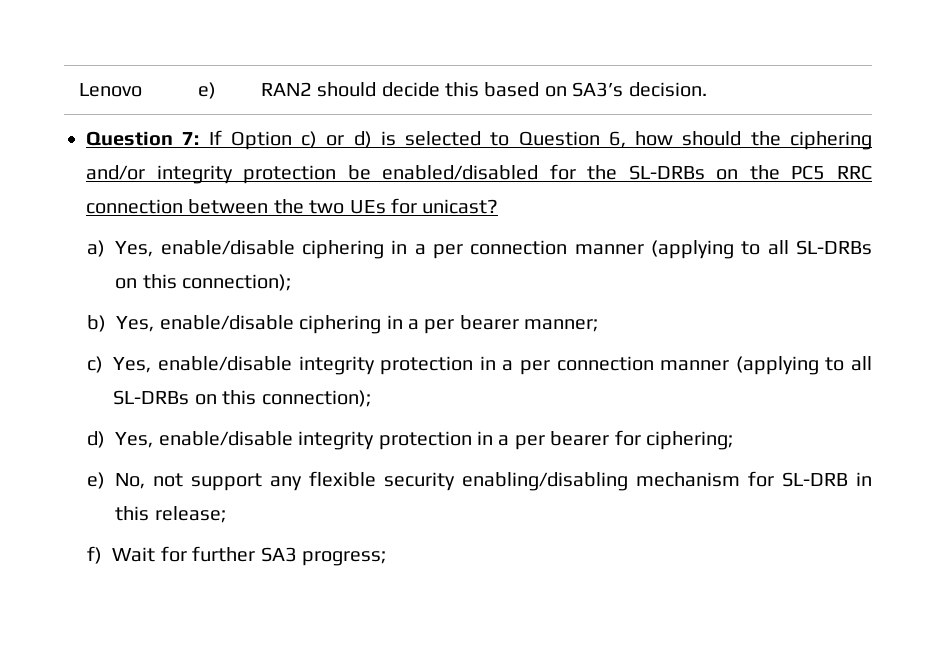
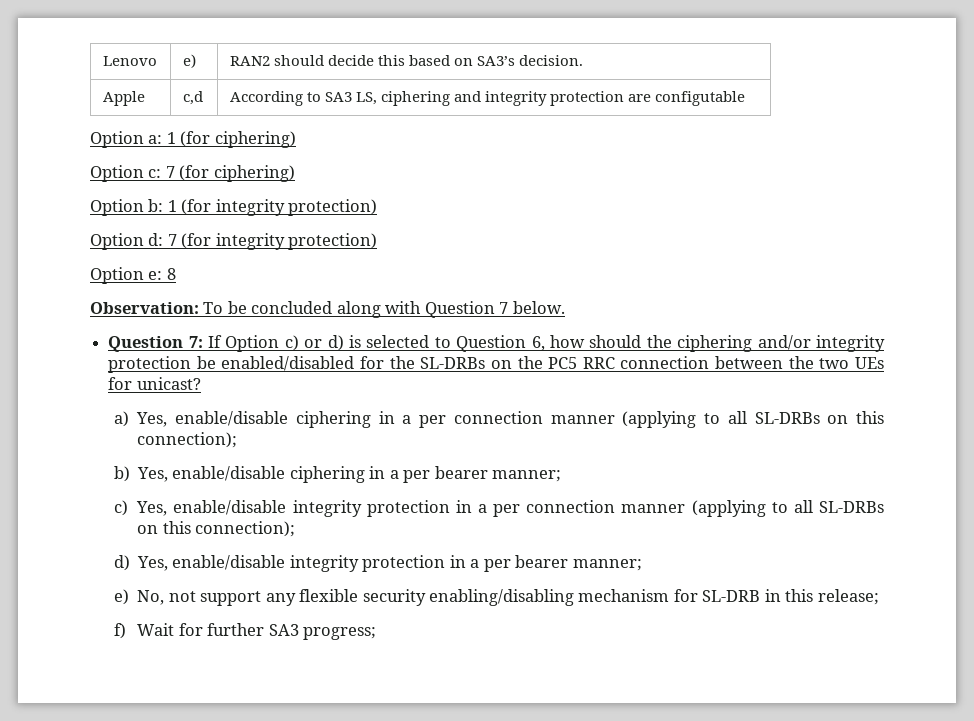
(707, 89) none -> [102,91,145,106] [182,91,203,105] [229,91,746,106] [90,131,296,148] [90,165,295,182] [90,199,378,216] [90,233,378,250] [90,267,176,284] [90,301,565,318] // Apple | c,d | According to SA3 LS, ciphering and integrity protection are configutable // Option a: 1 (for ciphering) // Option c: 7 (for ciphering) // Option b: 1 (for integrity protection) // Option d: 7 (for integrity protection) // Option e: 8 // Observation: To be concluded along with Question 7 below.
[614,430,733,450] for ciphering; -> [572,559,642,571] manner;

